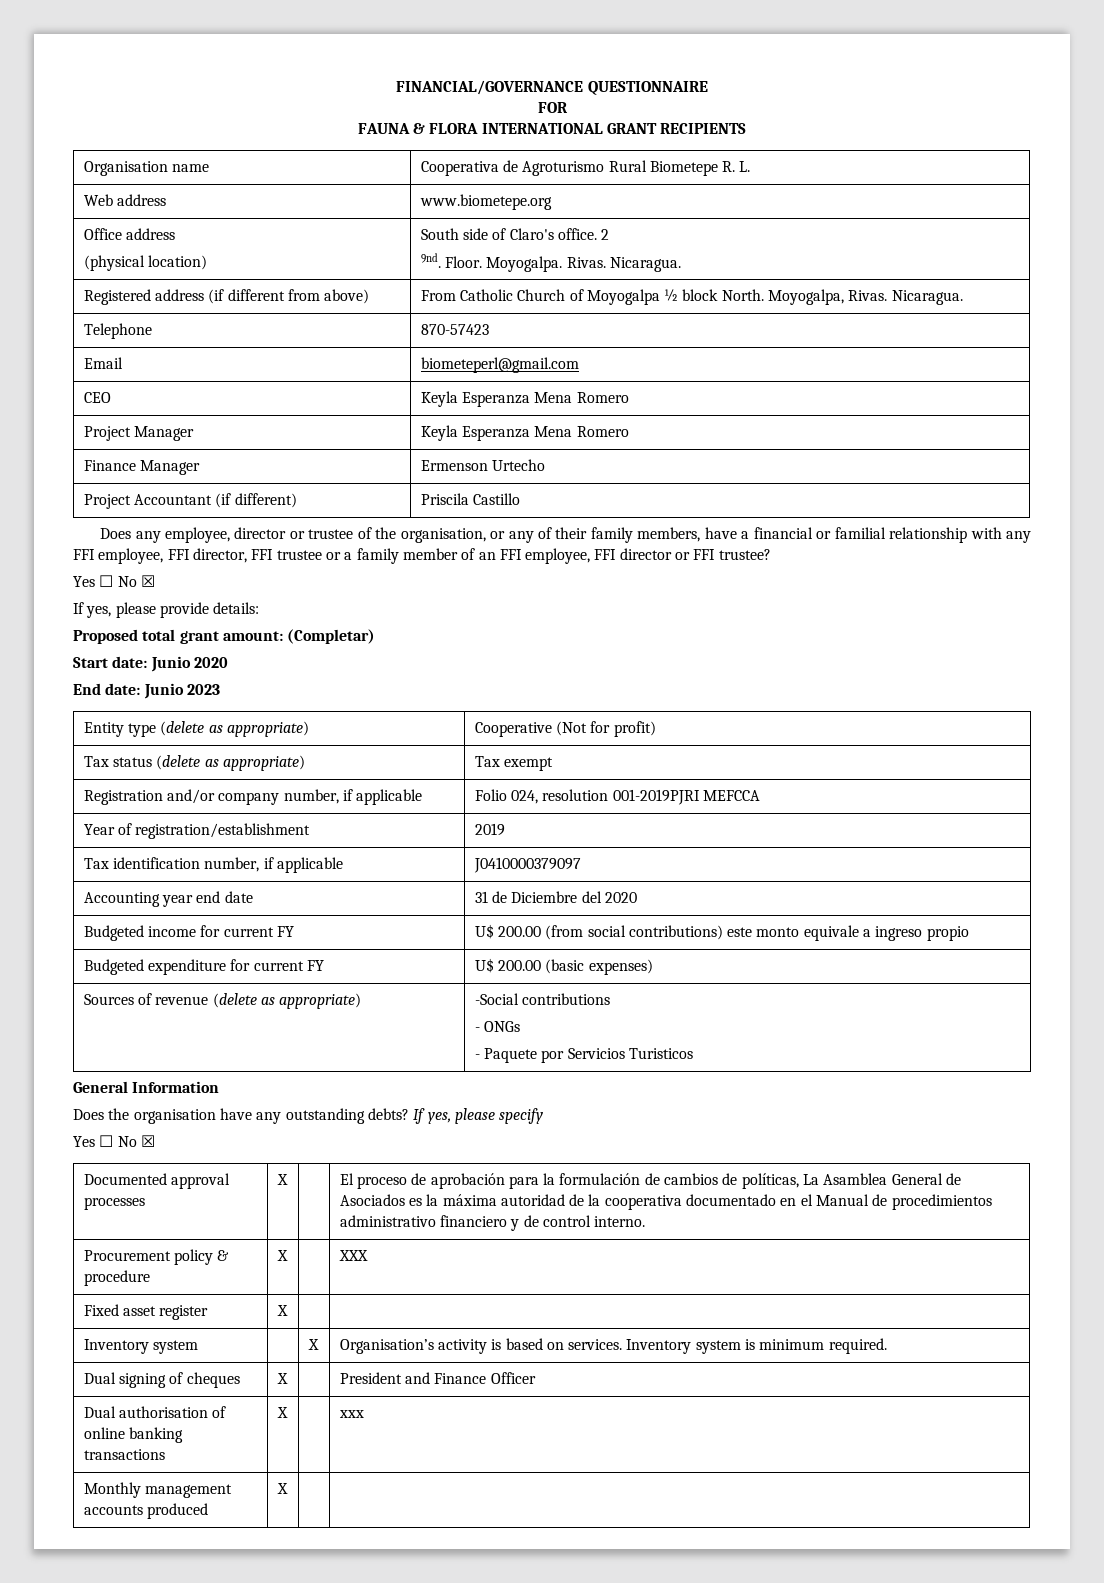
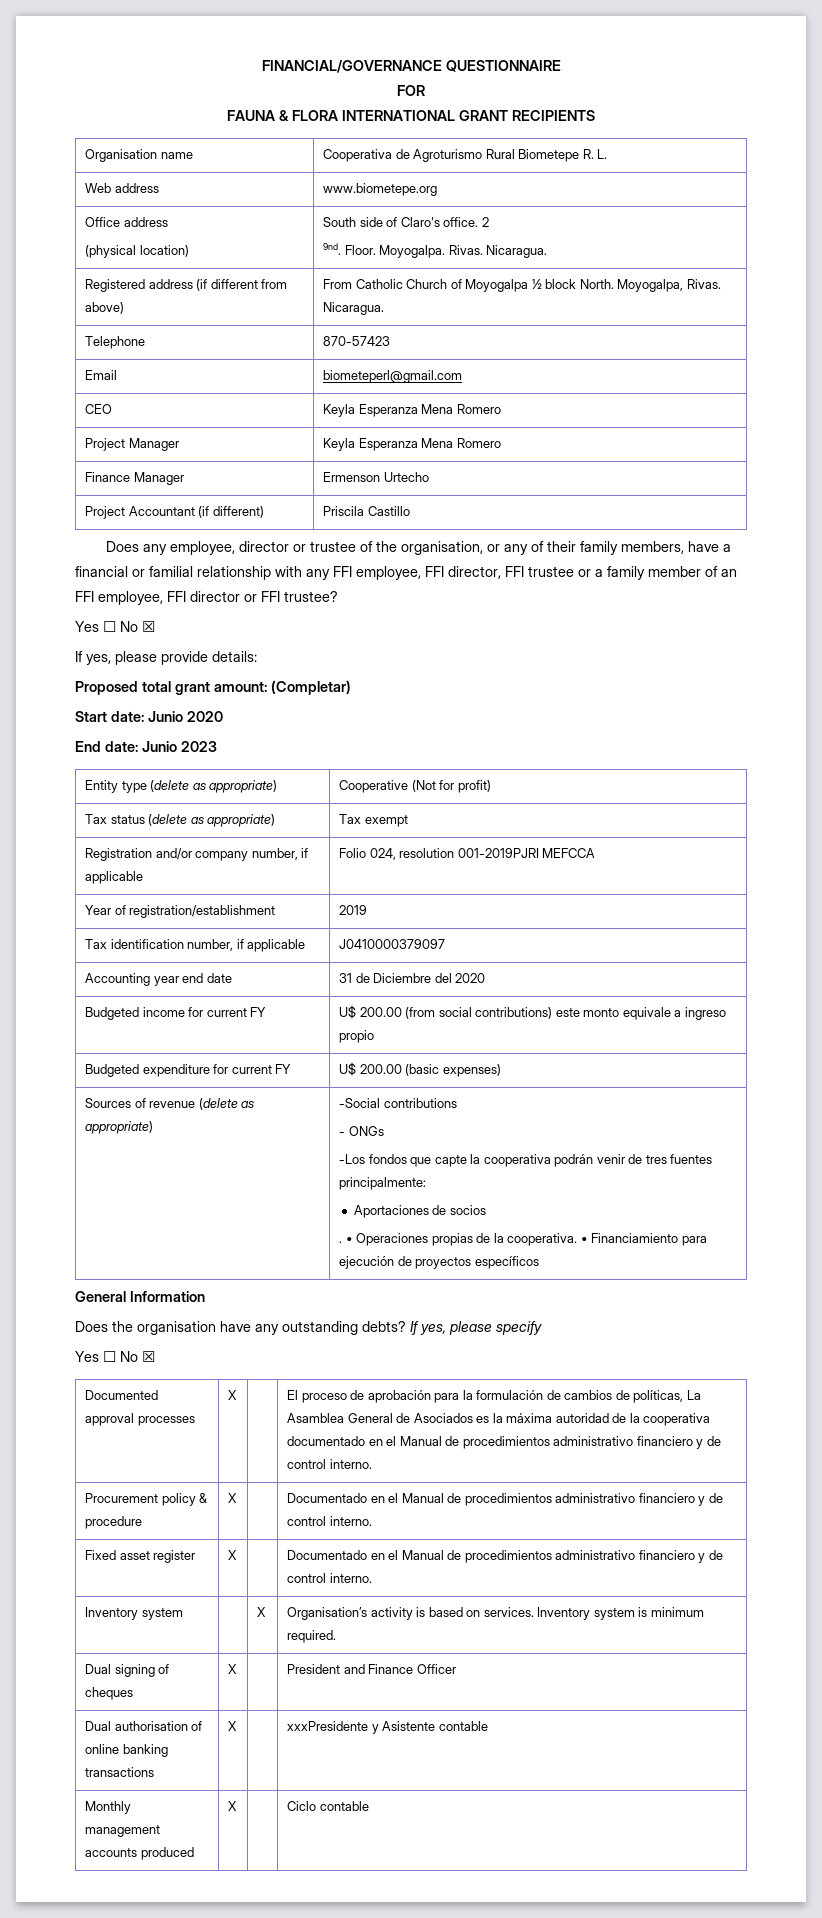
[474,1048,693,1063] - Paquete por Servicios Turisticos -> [339,1154,713,1167] [339,1177,427,1190] [353,1205,486,1218] [339,1233,707,1246] [339,1256,539,1269] -Los fondos que capte la cooperativa podrán venir de tres fuentes principalmente: // Aportaciones de socios // . • Operaciones propias de la cooperativa. • Financiamiento para ejecución de proyectos específicos
[338,1250,368,1261] [83,1304,209,1320] [276,1305,288,1316] XXX // Fixed asset register | X | | -> [287,1493,723,1506] [287,1516,372,1526] [85,1550,196,1563] [228,1550,238,1560] [287,1550,723,1563] [287,1573,372,1583] Documentado en el Manual de procedimientos administrativo financiero y de control interno. // Fixed asset register | X | | Documentado en el Manual de procedimientos administrativo financiero y de control interno.
[338,1410,364,1418] xxx -> [287,1721,488,1734] xxxPresidente y Asistente contable
(288, 1488) none -> [287,1801,369,1811] Ciclo contable

